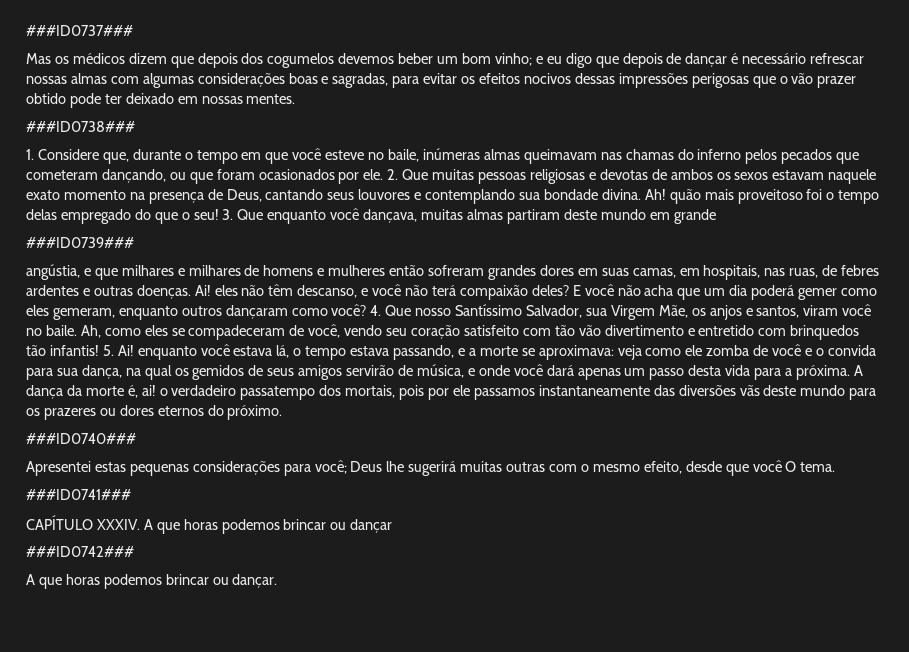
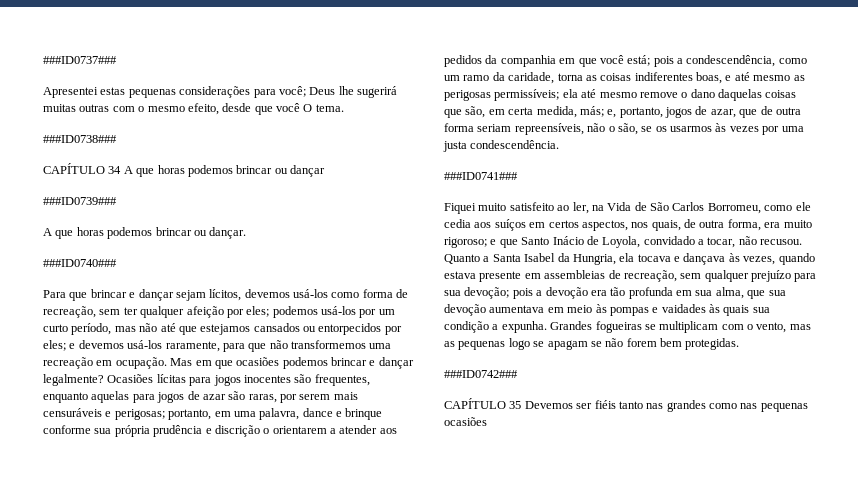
[26,53,865,68] [26,73,857,88] [26,93,296,108] [26,121,135,132] [26,148,860,164] [26,169,877,184] [26,189,880,204] [26,208,716,224] [26,237,134,248] [26,264,880,280] [26,284,877,300] [26,304,872,320] [26,324,860,340] [26,344,876,360] [26,364,863,380] [26,385,877,400] [26,405,283,420] [26,433,136,444] // Mas os médicos dizem que depois dos cogumelos devemos beber um bom vinho; e eu digo que depois de dançar é necessário refrescar nossas almas com algumas considerações boas e sagradas, para evitar os efeitos nocivos dessas impressões perigosas que o vão prazer obtido pode ter deixado em nossas mentes. // ###ID0738### // 1. Considere que, durante o tempo em que você esteve no baile, inúmeras almas queimavam nas chamas do inferno pelos pecados que cometeram dançando, ou que foram ocasionados por ele. 2. Que muitas pessoas religiosas e devotas de ambos os sexos estavam naquele exato momento na presença de Deus, cantando seus louvores e contemplando sua bondade divina. Ah! quão mais proveitoso foi o tempo delas empregado do que o seu! 3. Que enquanto você dançava, muitas almas partiram deste mundo em grande // ###ID0739### // angústia, e que milhares e milhares de homens e mulheres então sofreram grandes dores em suas camas, em hospitais, nas ruas, de febres ardentes e outras doenças. Ai! eles não têm descanso, e você não terá compaixão deles? E você não acha que um dia poderá gemer como eles gemeram, enquanto outros dançaram como você? 4. Que nosso Santíssimo Salvador, sua Virgem Mãe, os anjos e santos, viram você no baile. Ah, como eles se compadeceram de você, vendo seu coração satisfeito com tão vão divertimento e entretido com brinquedos tão infantis! 5. Ai! enquanto você estava lá, o tempo estava passando, e a morte se aproximava: veja como ele zomba de você e o convida para sua dança, na qual os gemidos de seus amigos servirão de música, e onde você dará apenas um passo desta vida para a próxima. A dança da morte é, ai! o verdadeiro passatempo dos mortais, pois por ele passamos instantaneamente das diversões vãs deste mundo para os prazeres ou dores eternos do próximo. // ###ID0740### -> (117, 60) none
[26,489,131,500] [26,515,140,530] ###ID0741### // CAPÍTULO XXXIV. -> [43,135,117,143] [43,163,122,174] ###ID0738### // CAPÍTULO 34
[26,546,134,557] ###ID0742### -> [43,197,117,205] ###ID0739###
(278, 581) none -> [43,259,117,267] [43,289,409,301] [43,306,395,318] [43,323,402,335] [43,340,392,352] [43,357,414,369] [43,374,370,386] [43,391,358,403] [43,408,383,420] [43,425,397,437] [444,55,807,67] [444,72,805,84] [444,89,797,101] [444,106,801,118] [444,123,804,135] [443,140,560,152] [444,172,518,180] [444,202,811,214] [444,219,812,231] [444,236,803,248] [444,253,815,265] [444,270,817,282] [444,287,786,299] [444,304,770,316] [444,321,811,333] [444,338,740,350] [444,370,518,378] [444,398,808,412] [444,417,487,426] // ###ID0740### // Para que brincar e dançar sejam lícitos, devemos usá-los como forma de recreação, sem ter qualquer afeição por eles; podemos usá-los por um curto período, mas não até que estejamos cansados ou entorpecidos por eles; e devemos usá-los raramente, para que não transformemos uma recreação em ocupação. Mas em que ocasiões podemos brincar e dançar legalmente? Ocasiões lícitas para jogos inocentes são frequentes, enquanto aquelas para jogos de azar são raras, por serem mais censuráveis e perigosas; portanto, em uma palavra, dance e brinque conforme sua própria prudência e discrição o orientarem a atender aos pedidos da companhia em que você está; pois a condescendência, como um ramo da caridade, torna as coisas indiferentes boas, e até mesmo as perigosas permissíveis; ela até mesmo remove o dano daquelas coisas que são, em certa medida, más; e, portanto, jogos de azar, que de outra forma seriam repreensíveis, não o são, se os usarmos às vezes por uma justa condescendência. // ###ID0741### // Fiquei muito satisfeito ao ler, na Vida de São Carlos Borromeu, como ele cedia aos suíços em certos aspectos, nos quais, de outra forma, era muito rigoroso; e que Santo Inácio de Loyola, convidado a tocar, não recusou. Quanto a Santa Isabel da Hungria, ela tocava e dançava às vezes, quando estava presente em assembleias de recreação, sem qualquer prejuízo para sua devoção; pois a devoção era tão profunda em sua alma, que sua devoção aumentava em meio às pompas e vaidades às quais sua condição a expunha. Grandes fogueiras se multiplicam com o vento, mas as pequenas logo se apagam se não forem bem protegidas. // ###ID0742### // CAPÍTULO 35 Devemos ser fiéis tanto nas grandes como nas pequenas ocasiões

